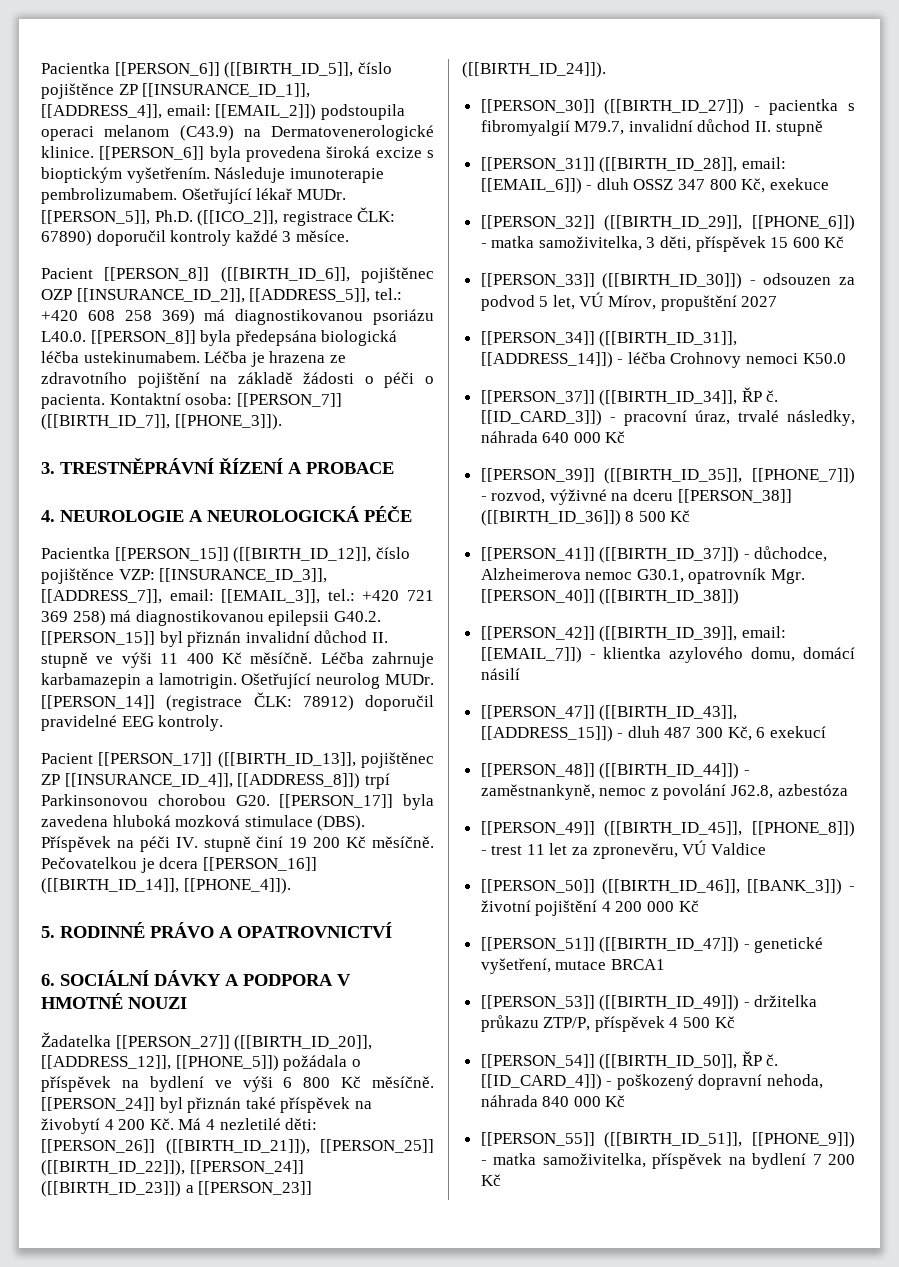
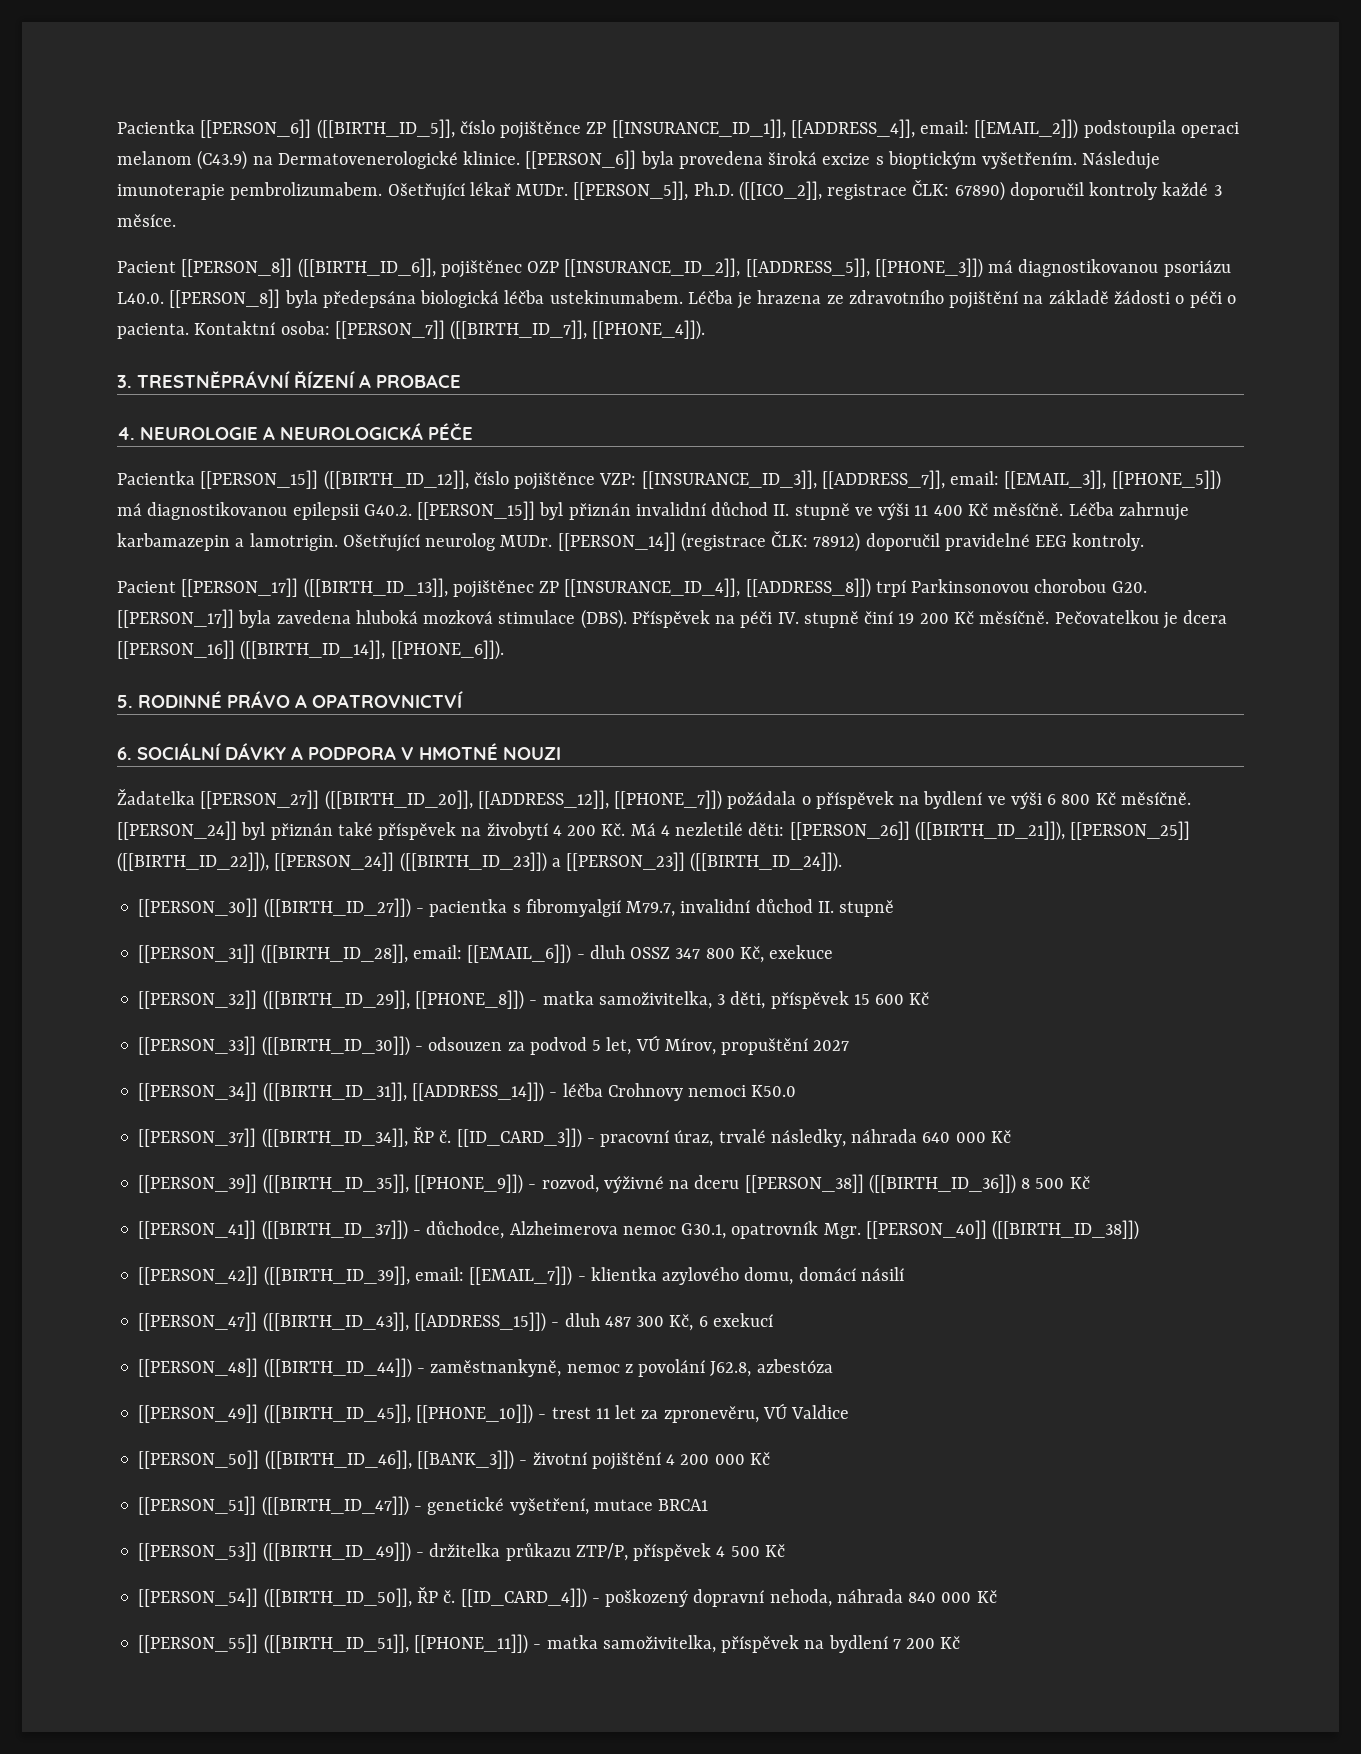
[374,288,402,300] [41,309,195,325] tel.: +420 608 258 369) -> [874,258,983,278] [[PHONE_3]])
[174,414,282,430] [[PHONE_3]]). -> [592,320,706,340] [[PHONE_4]]).
[327,589,435,601] [41,610,106,626] tel.: +420 721 369 258) -> [1111,470,1221,490] [[PHONE_5]])
[183,878,291,894] [[PHONE_4]]). -> [390,640,504,660] [[PHONE_6]]).
[175,1055,279,1071] [[PHONE_5]]) -> [614,790,723,810] [[PHONE_7]])
[752,215,855,231] [[PHONE_6]]) -> [414,990,524,1010] [[PHONE_8]])
[752,468,855,484] [[PHONE_7]]) -> [413,1174,523,1194] [[PHONE_9]])
[752,821,855,837] [[PHONE_8]]) -> [415,1404,533,1424] [[PHONE_10]])
[752,1132,855,1148] [[PHONE_9]]) -> [413,1634,528,1654] [[PHONE_11]])

